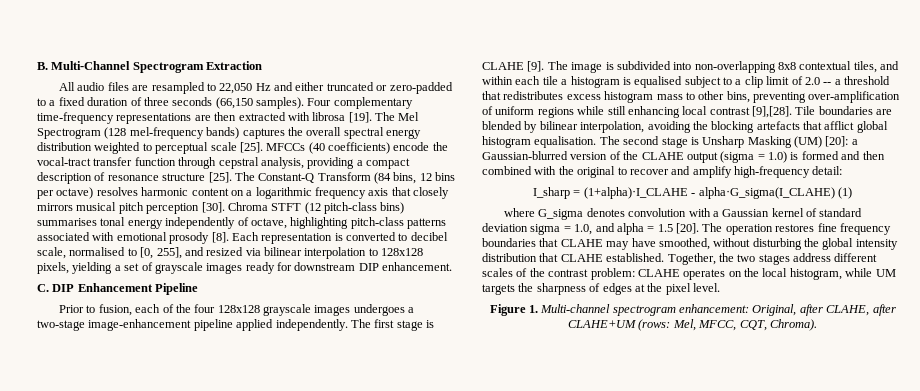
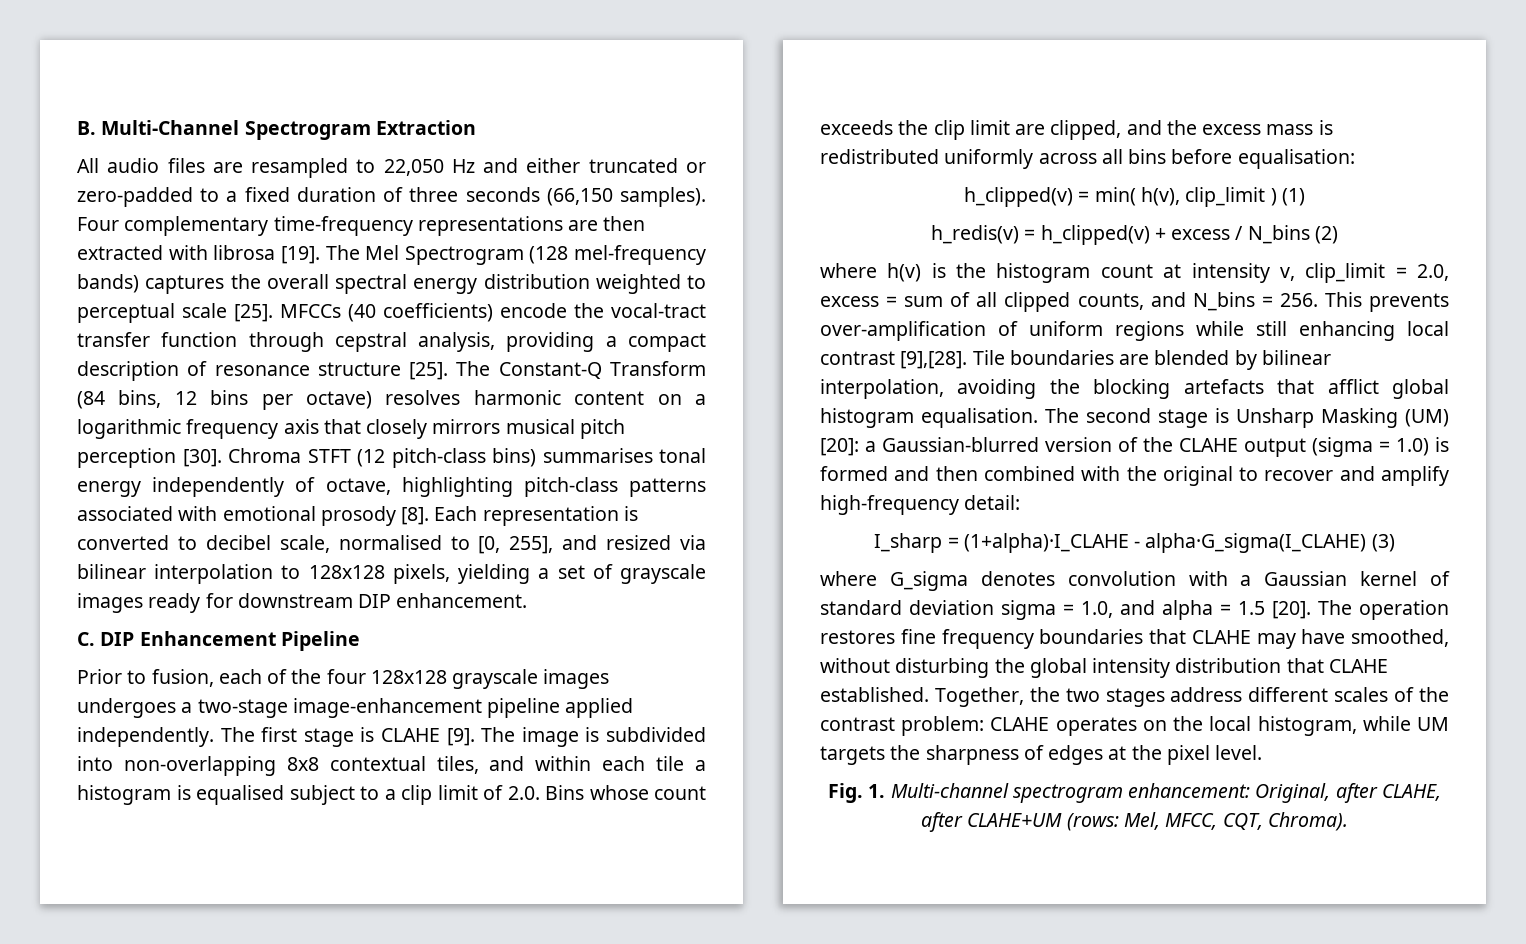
[804,76,890,85] [482,91,806,103] 2.0 -- a threshold that redistributes excess histogram mass to other bins, preventing -> [507,785,706,800] [820,120,1333,140] [820,149,1355,169] [964,187,1305,207] [931,225,1338,245] [820,263,1449,283] [820,292,1449,312] 2.0. Bins whose count exceeds the clip limit are clipped, and the excess mass is redistributed uniformly across all bins before equalisation: // h_clipped(v) = min( h(v), clip_limit ) (1) // h_redis(v) = h_clipped(v) + excess / N_bins (2) // where h(v) is the histogram count at intensity v, clip_limit = 2.0, excess = sum of all clipped counts, and N_bins = 256. This prevents
[837,187,852,199] (1) -> [1371,534,1395,552] (3)
[489,304,526,316] Figure -> [828,783,864,803] Fig.

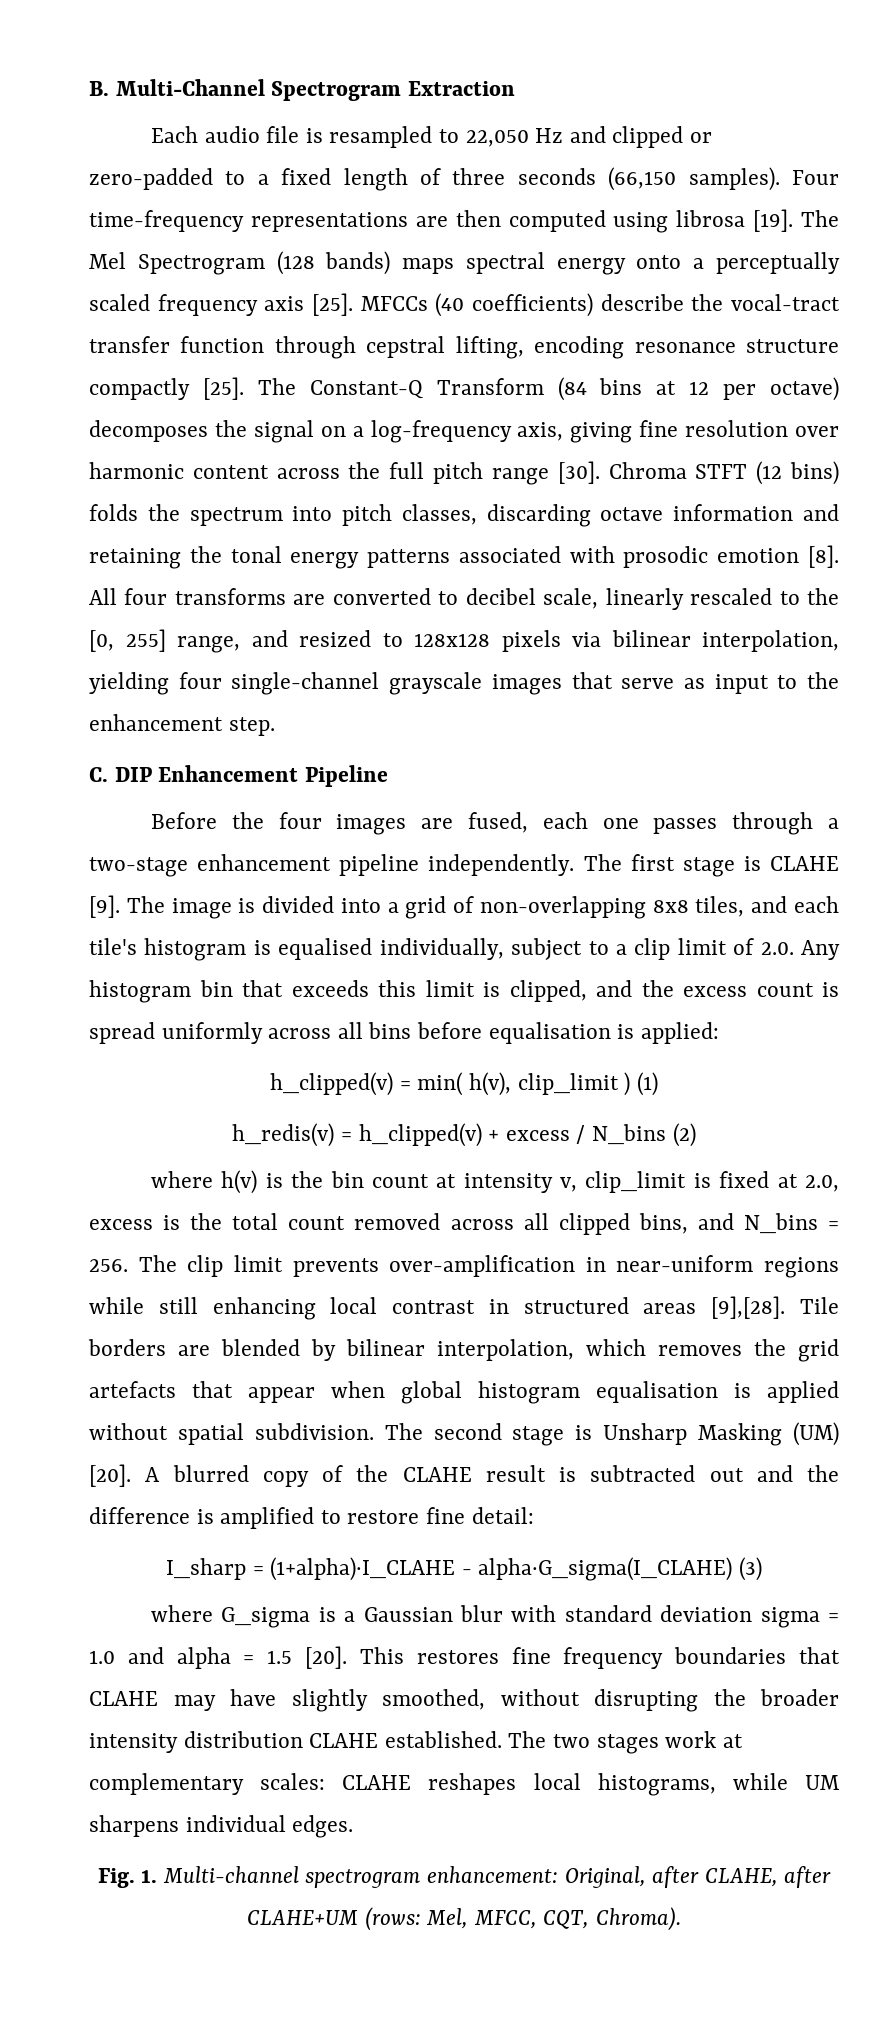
[77,158,243,173] All audio files are -> [150,126,323,143] Each audio file is
[526,158,678,173] either truncated -> [612,126,684,148] clipped
[296,187,376,202] duration -> [343,168,408,191] length
[124,216,269,236] complementary -> (839, 177) none
[77,245,208,260] extracted with -> [508,210,669,233] computed using
[574,245,706,265] [77,274,706,294] [77,303,227,323] mel-frequency bands) captures the overall spectral energy distribution weighted to perceptual scale -> [325,251,841,275] [89,294,305,316] bands) maps spectral energy onto a perceptually scaled frequency axis
[500,303,567,318] encode -> [600,294,684,311] describe
[418,332,706,352] [77,361,208,381] analysis, providing a compact description of -> [455,336,625,359] lifting, encoding
(401, 369) none -> [89,378,190,400] compactly
[118,390,706,410] [77,419,625,439] [77,448,706,468] [77,477,706,497] [77,506,638,526] [77,535,706,554] [77,564,706,584] [77,593,528,613] [77,631,360,651] [77,669,610,689] [77,698,634,718] bins, 12 bins per octave) resolves harmonic content on a logarithmic frequency axis that closely mirrors musical pitch perception [30]. Chroma STFT (12 pitch-class bins) summarises tonal energy independently of octave, highlighting pitch-class patterns associated with emotional prosody [8]. Each representation is converted to decibel scale, normalised to [0, 255], and resized via bilinear interpolation to 128x128 pixels, yielding a set of grayscale images ready for downstream DIP enhancement. // C. DIP Enhancement Pipeline // Prior to fusion, each of the four 128x128 grayscale images undergoes a two-stage image-enhancement pipeline applied -> [599,377,839,401] [89,420,839,443] [89,461,840,485] [89,504,839,527] [89,545,840,569] [89,588,840,610] [89,629,839,653] [89,672,840,695] [89,714,275,736] [89,765,388,787] [150,812,839,835] [89,854,420,877] bins at 12 per octave) decomposes the signal on a log-frequency axis, giving fine resolution over harmonic content across the full pitch range [30]. Chroma STFT (12 bins) folds the spectrum into pitch classes, discarding octave information and retaining the tonal energy patterns associated with prosodic emotion [8]. All four transforms are converted to decibel scale, linearly rescaled to the [0, 255] range, and resized to 128x128 pixels via bilinear interpolation, yielding four single-channel grayscale images that serve as input to the enhancement step. // C. DIP Enhancement Pipeline // Before the four images are fused, each one passes through a two-stage enhancement pipeline
[606,727,707,742] [77,756,113,771] subdivided into -> [262,896,475,919] divided into a grid of
[329,756,426,771] contextual -> (689, 906) none
[535,756,707,771] within each tile a -> [793,896,839,913] [89,938,137,955] each tile's
(284, 795) none -> [379,938,504,960] individually,
[545,785,706,800] [820,120,1046,140] Bins whose count exceeds the clip limit are -> [800,940,840,960] [89,980,500,1003] Any histogram bin that exceeds this limit is
[1266,120,1333,135] [820,149,939,164] mass is redistributed -> [756,982,839,997] [89,1022,155,1044] count is spread
[1237,149,1355,169] equalisation: -> [488,1022,719,1044] equalisation is applied:
[996,263,1091,283] histogram -> [330,1171,364,1188] bin
[1395,264,1449,281] [820,292,971,307] = 2.0, excess = sum of -> [693,1171,840,1192] [89,1213,514,1230] is fixed at 2.0, excess is the total count removed across
[1077,293,1144,310] counts, -> [638,1213,688,1234] bins,
[1324,292,1449,312] [820,321,1103,341] This prevents over-amplification of uniform -> [138,1255,754,1277] The clip limit prevents over-amplification in near-uniform
(895, 358) none -> [488,1297,697,1314] in structured areas
[1009,350,1114,365] boundaries -> [88,1339,166,1356] borders
[957,379,1449,399] [820,408,1038,428] avoiding the blocking artefacts that afflict global histogram equalisation. -> [586,1339,839,1362] [89,1381,839,1404] [89,1423,374,1445] which removes the grid artefacts that appear when global histogram equalisation is applied without spatial subdivision.
[820,437,1449,457] [820,466,1449,486] [820,495,959,515] [20]: a Gaussian-blurred version of the CLAHE output (sigma = 1.0) is formed and then combined with the original to recover and amplify high-frequency -> [89,1464,839,1487] [89,1507,466,1529] [20]. A blurred copy of the CLAHE result is subtracted out and the difference is amplified to restore fine
[980,571,1450,586] denotes convolution with a Gaussian kernel of -> [318,1605,557,1622] is a Gaussian blur with
[1081,601,1113,618] 1.0, -> [89,1650,115,1664] 1.0
[1318,600,1449,620] The operation -> [359,1647,404,1664] This
(1346, 636) none -> [291,1689,368,1712] slightly
[895,658,1087,678] disturbing the global -> [594,1689,839,1712] disrupting the broader
[1286,658,1324,673] that -> (303, 1739) none
[934,687,1449,707] [820,716,1449,736] [820,745,1263,765] Together, the two stages address different scales of the contrast problem: CLAHE operates on the local histogram, while UM targets the sharpness of edges at the pixel level. -> [508,1731,743,1754] [89,1773,840,1796] [89,1815,354,1838] The two stages work at complementary scales: CLAHE reshapes local histograms, while UM sharpens individual edges.

